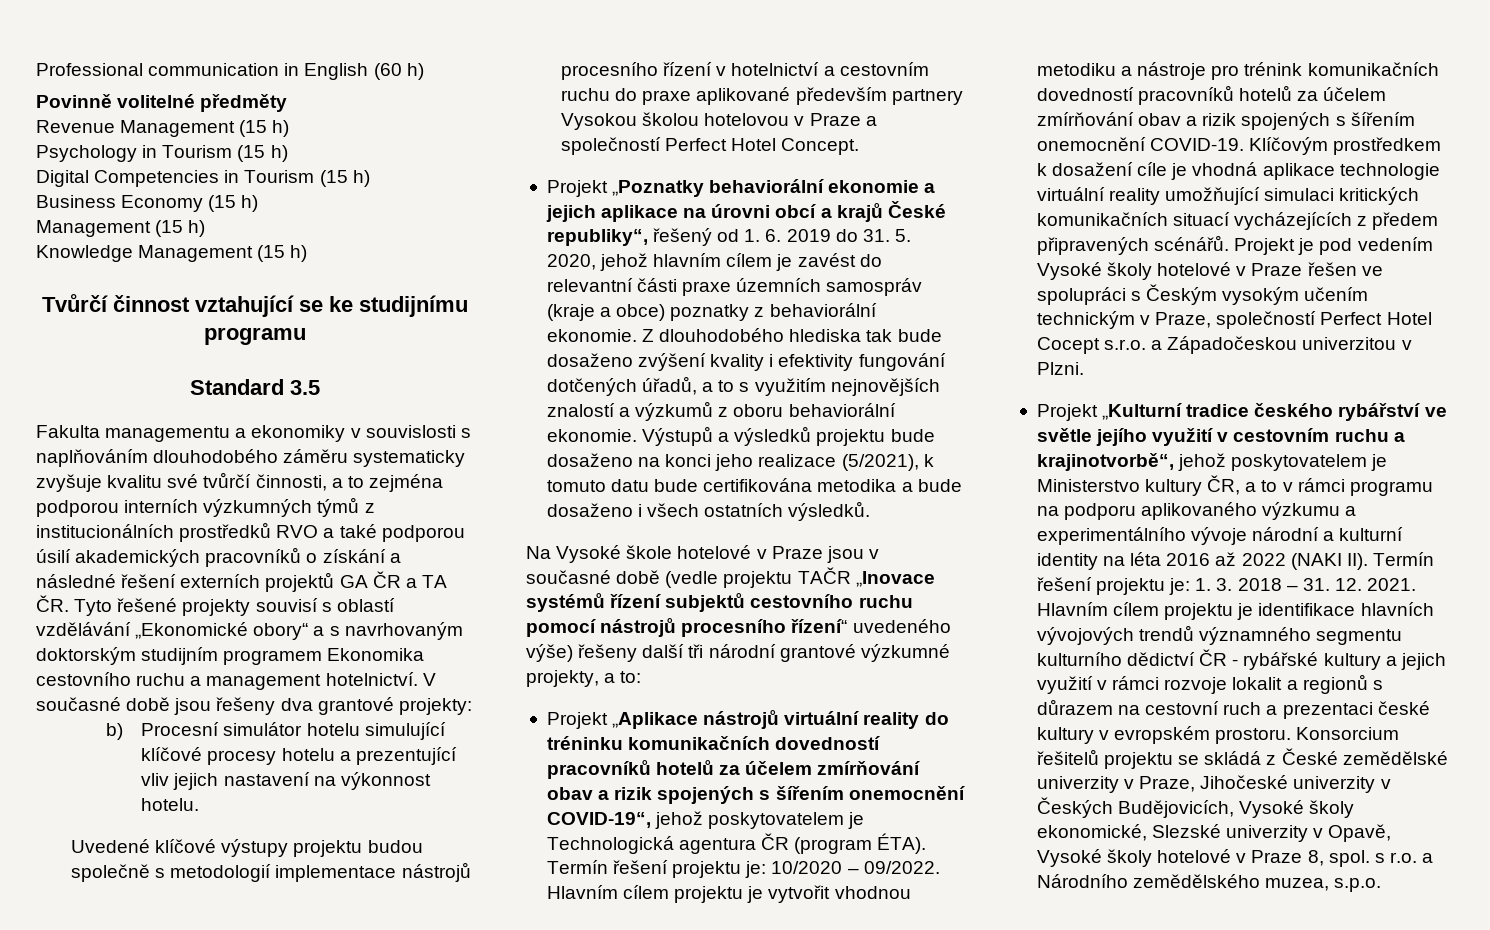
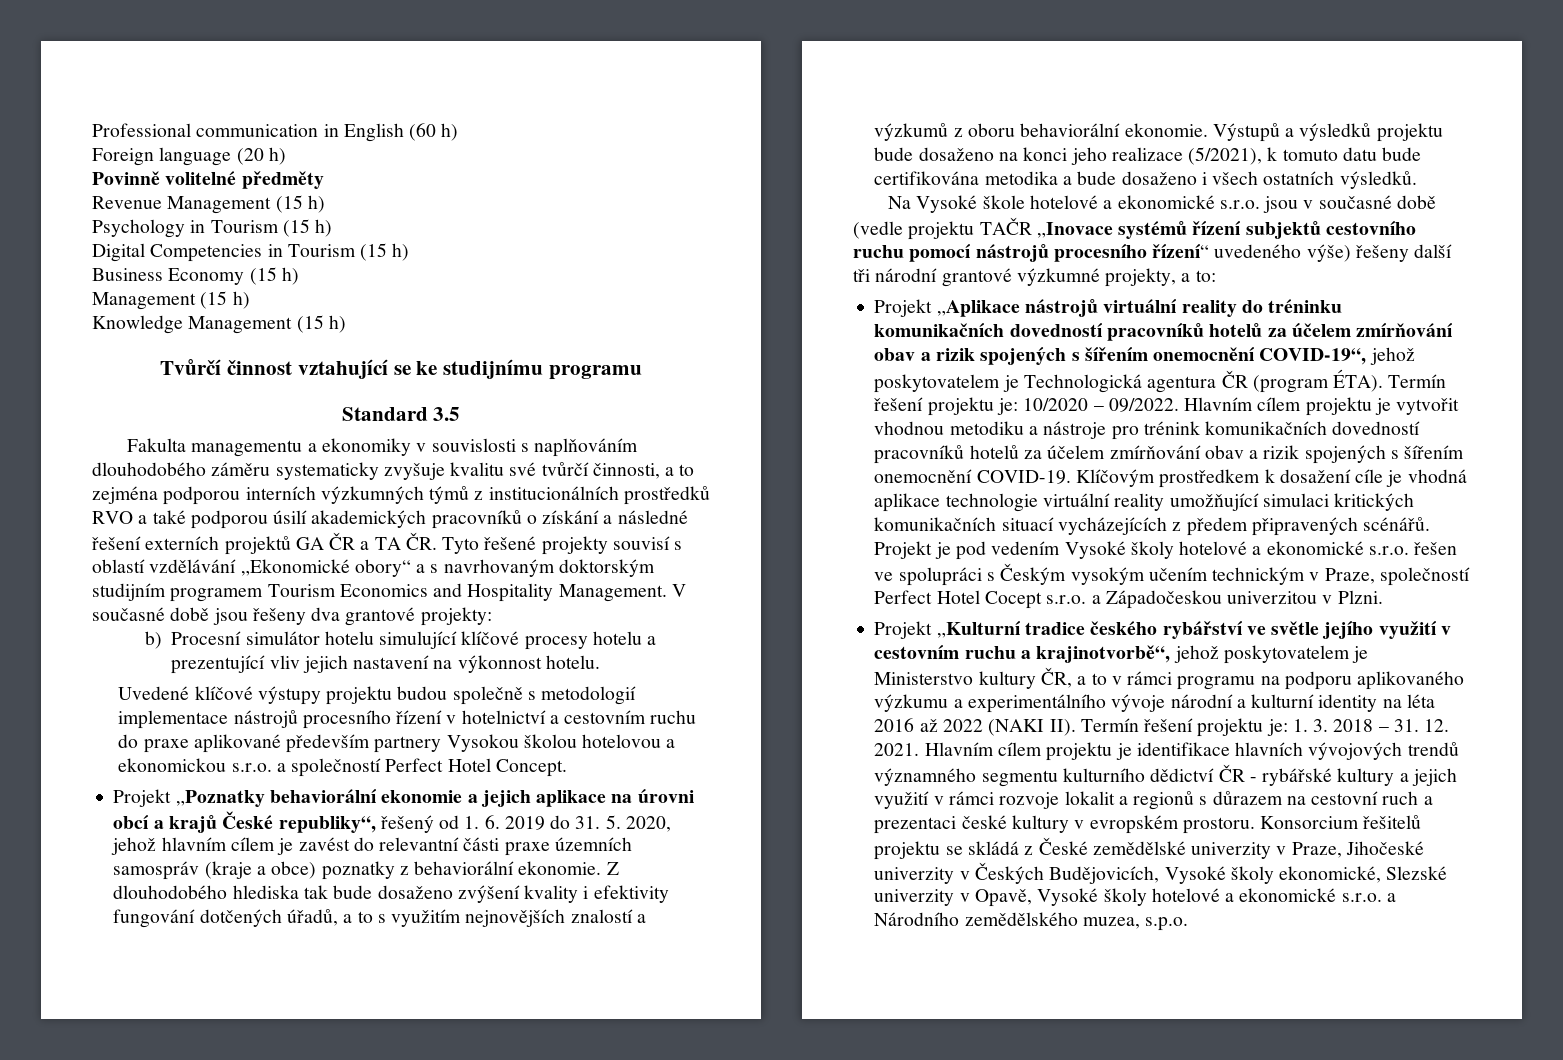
(424, 71) none -> [92,147,286,166] // Foreign language (20 h)
[327,648,425,661] [36,672,418,690] Ekonomika cestovního ruchu a management hotelnictví. -> [267,583,667,602] Tourism Economics and Hospitality Management.
[794,113,861,126] v Praze -> [666,739,676,748] [118,758,272,772] a ekonomickou s.r.o.
[756,546,823,559] v Praze -> [1103,195,1260,209] a ekonomické s.r.o.
[1236,263,1303,276] v Praze -> [1252,541,1409,555] a ekonomické s.r.o.
[1236,850,1417,867] v Praze 8, spol. s r.o. -> [1225,888,1382,902] a ekonomické s.r.o.

